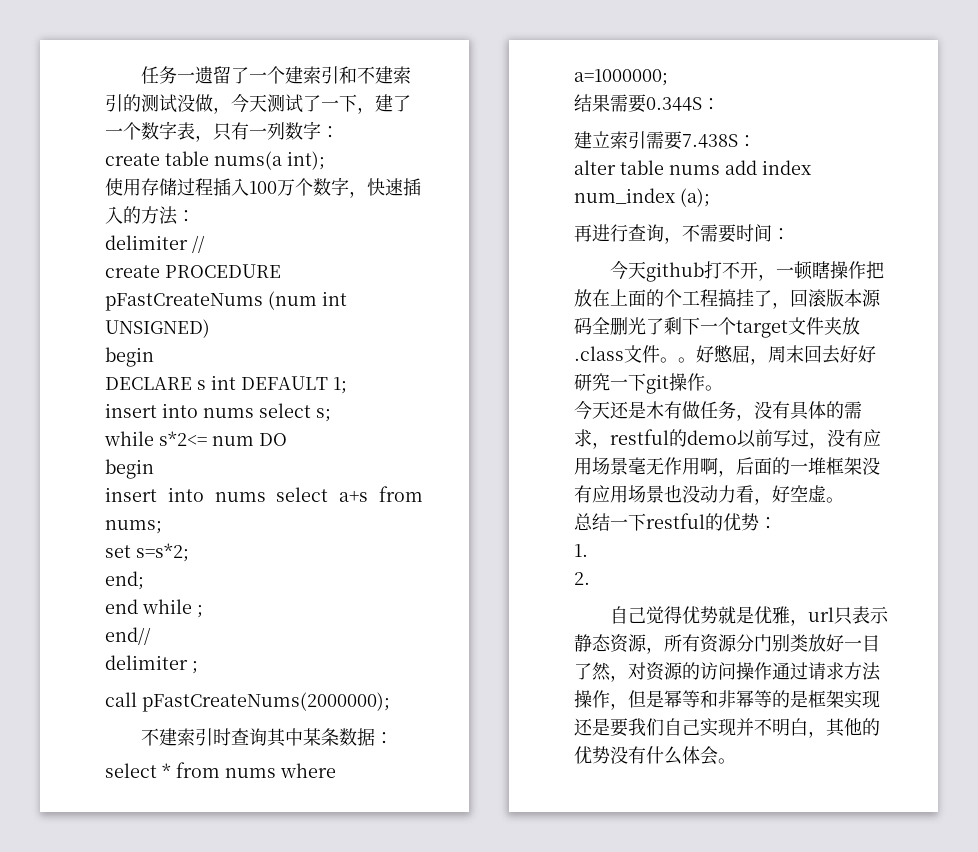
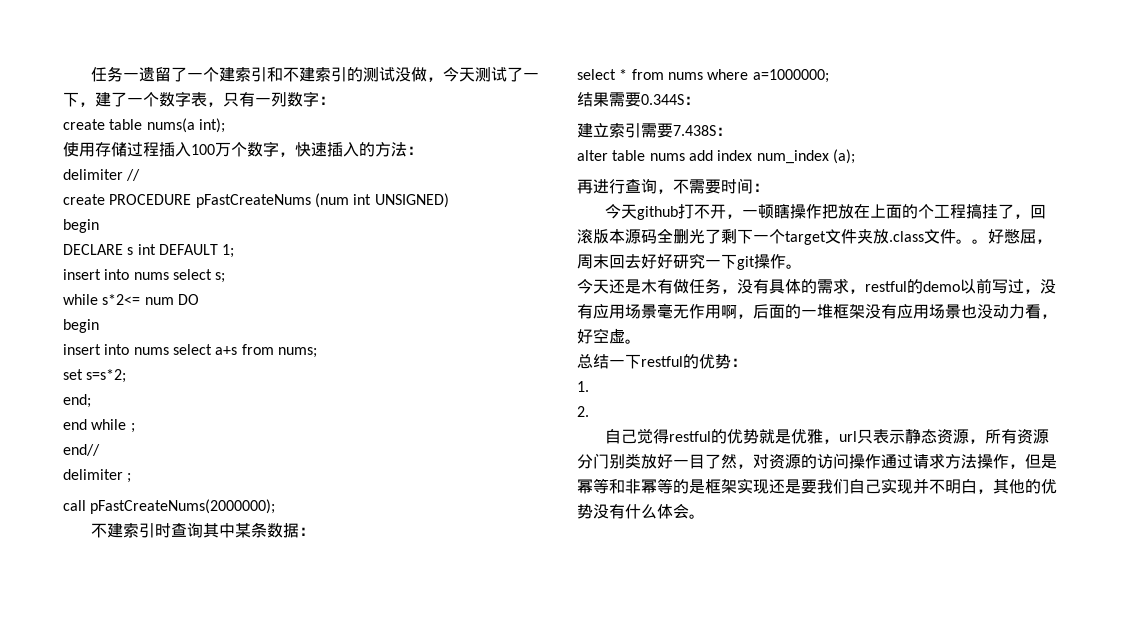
(682, 615) none -> [669,429,728,444] restful的

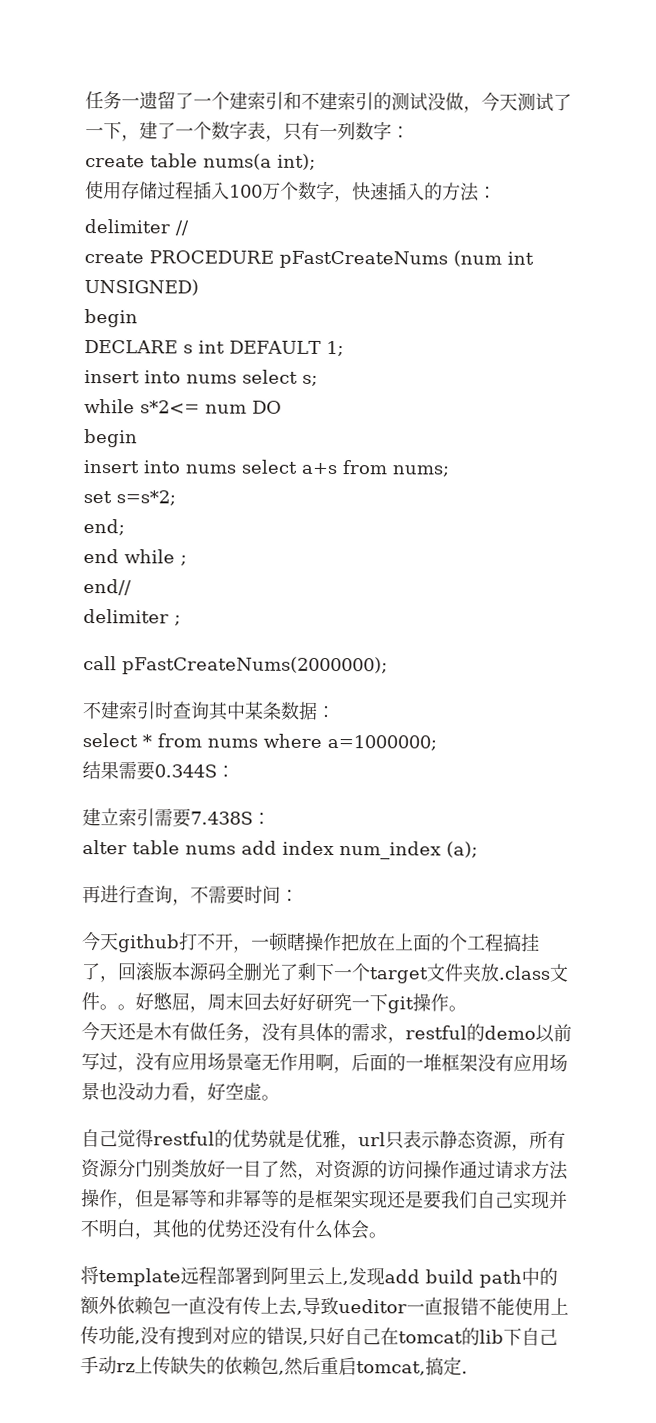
[577,354,747,369] [577,381,589,392] [577,406,589,417] // 总结一下restful的优势： // 1. // 2. -> (280, 1097) none
(593, 511) none -> [242,1219,262,1238] 还
(705, 516) none -> [80,1266,558,1288] [80,1296,569,1316] [80,1326,558,1346] [80,1356,468,1376] // 将template远程部署到阿里云上,发现add build path中的额外依赖包一直没有传上去,导致ueditor一直报错不能使用上传功能,没有搜到对应的错误,只好自己在tomcat的lib下自己手动rz上传缺失的依赖包,然后重启tomcat,搞定.

